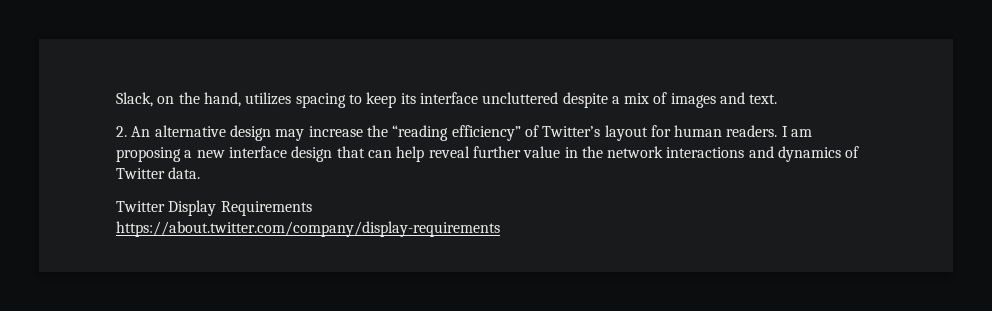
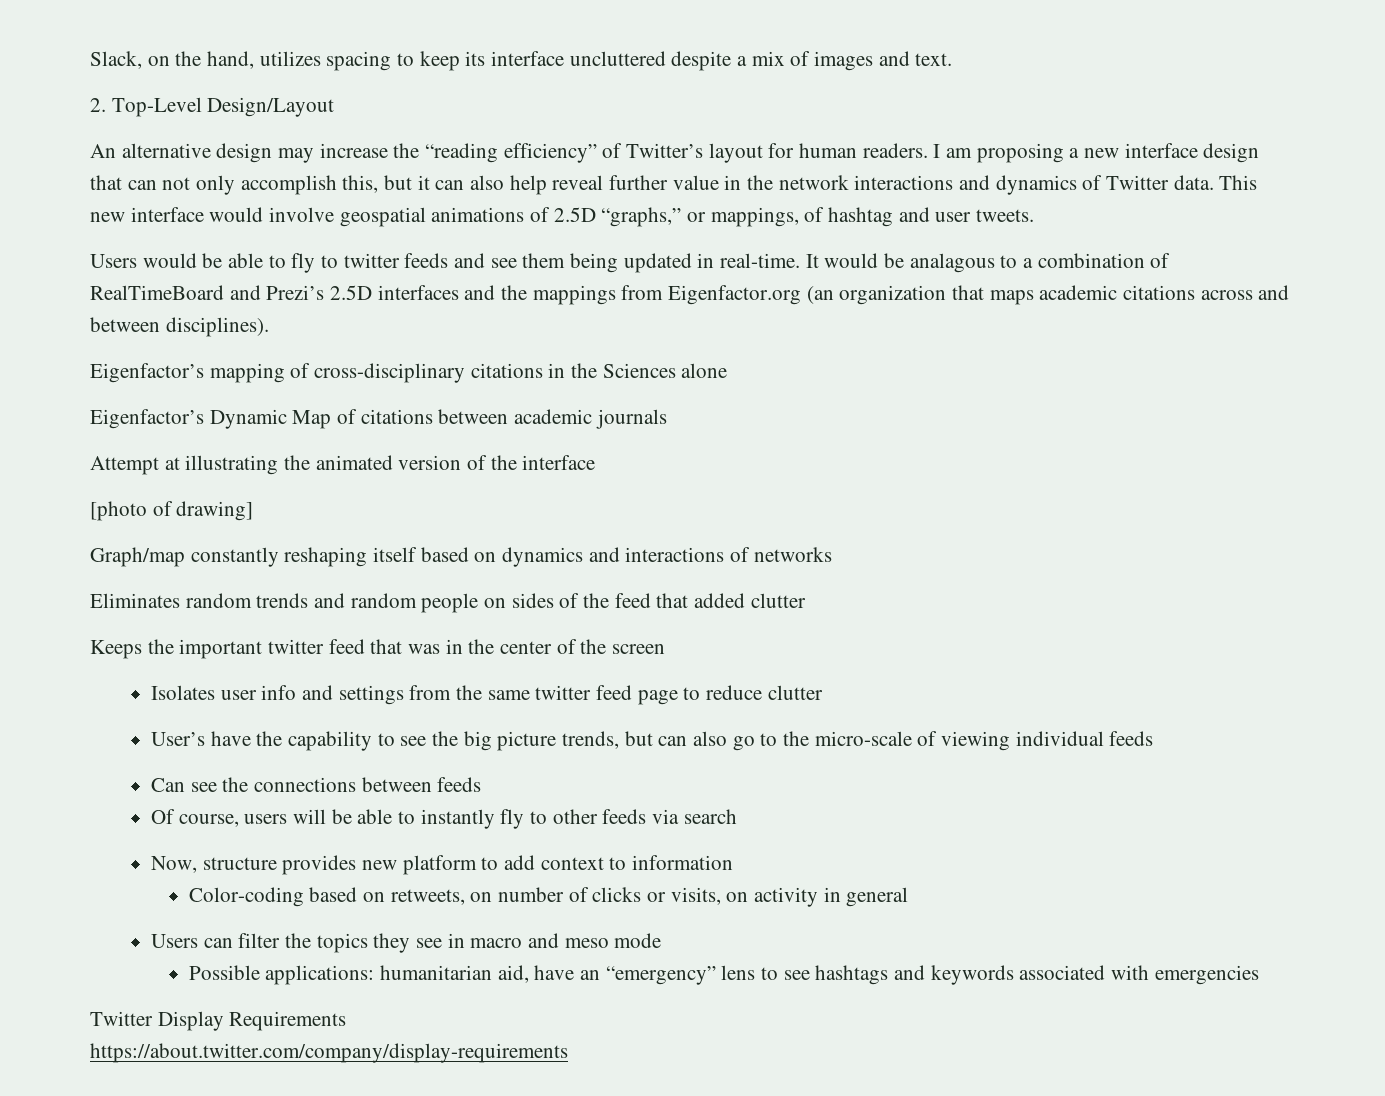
(127, 131) none -> [111,97,335,117] Top-Level Design/Layout //
(392, 154) none -> [162,175,505,195] not only accomplish this, but it can also
(201, 173) none -> [1219,175,1258,190] [90,207,1035,227] [90,253,1171,273] [90,285,1290,305] [90,317,269,337] [90,363,728,383] [90,409,667,429] [90,455,596,475] [90,501,254,521] [90,547,832,567] [90,593,806,613] [90,639,666,659] [150,685,823,705] [150,731,1154,751] [150,777,482,792] [150,809,737,829] [150,855,733,875] [188,887,909,907] [150,933,662,953] [188,965,1259,985] This new interface would involve geospatial animations of 2.5D “graphs,” or mappings, of hashtag and user tweets. // Users would be able to fly to twitter feeds and see them being updated in real-time. It would be analagous to a combination of RealTimeBoard and Prezi’s 2.5D interfaces and the mappings from Eigenfactor.org (an organization that maps academic citations across and between disciplines). // Eigenfactor’s mapping of cross-disciplinary citations in the Sciences alone // Eigenfactor’s Dynamic Map of citations between academic journals // Attempt at illustrating the animated version of the interface // [photo of drawing] // Graph/map constantly reshaping itself based on dynamics and interactions of networks // Eliminates random trends and random people on sides of the feed that added clutter // Keeps the important twitter feed that was in the center of the screen // Isolates user info and settings from the same twitter feed page to reduce clutter // User’s have the capability to see the big picture trends, but can also go to the micro-scale of viewing individual feeds // Can see the connections between feeds // Of course, users will be able to instantly fly to other feeds via search // Now, structure provides new platform to add context to information // Color-coding based on retweets, on number of clicks or visits, on activity in general // Users can filter the topics they see in macro and meso mode // Possible applications: humanitarian aid, have an “emergency” lens to see hashtags and keywords associated with emergencies

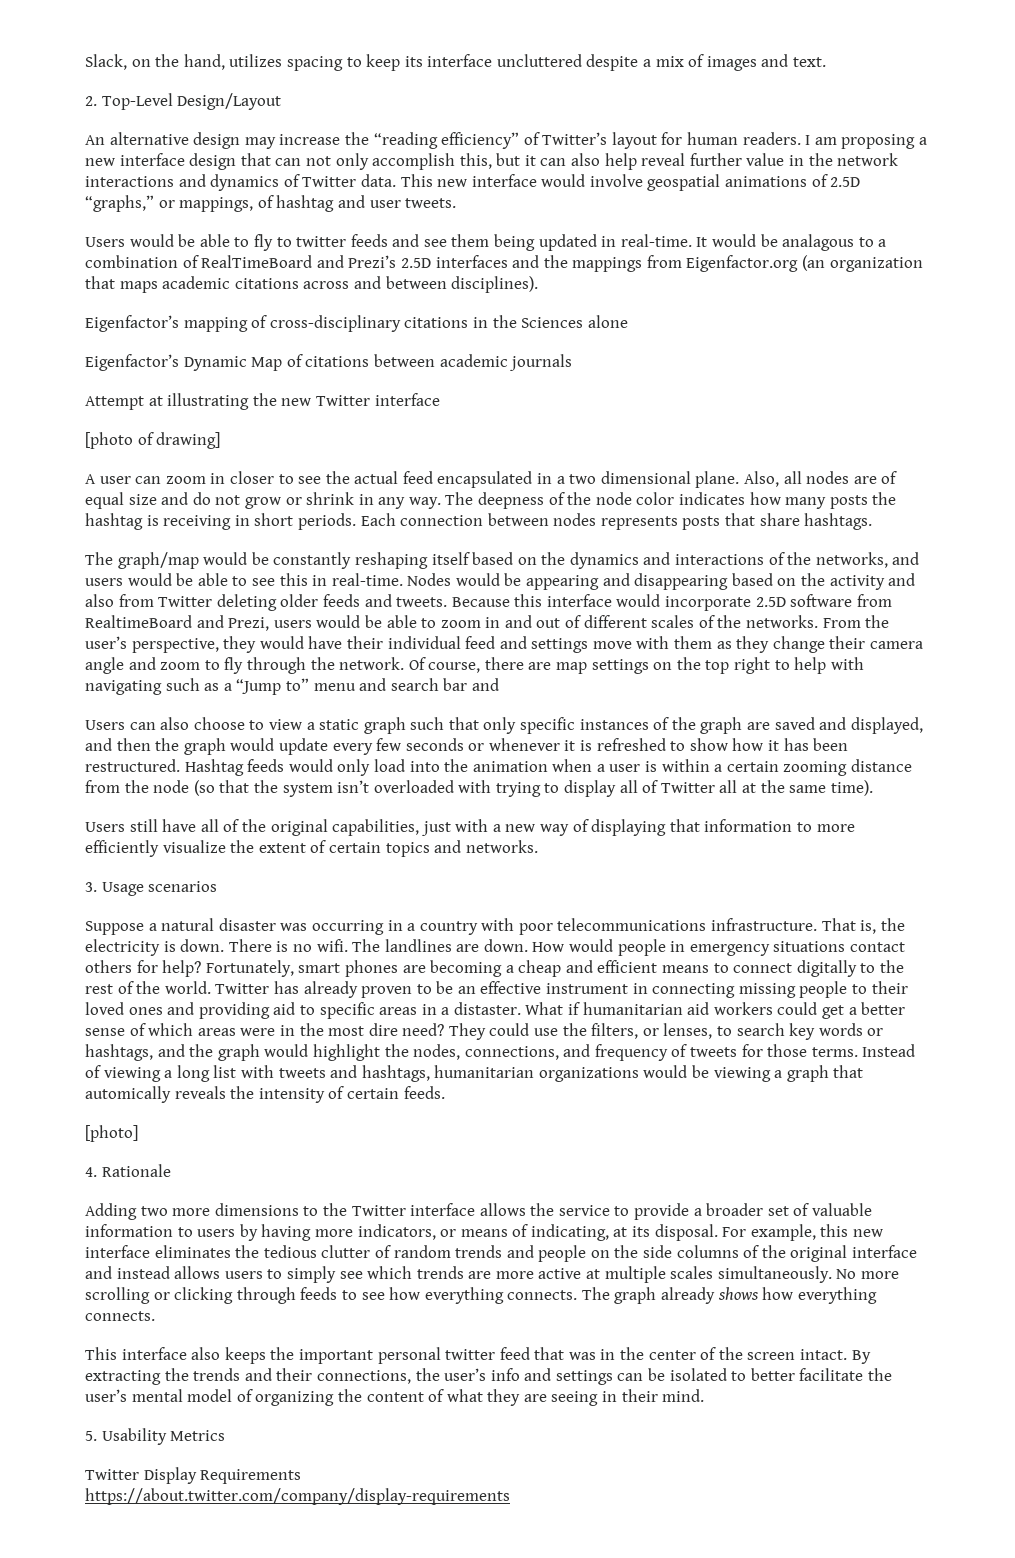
[315,455,517,470] animated version of the -> [281,395,370,406] new Twitter
[90,547,185,567] Graph/map -> [85,471,898,488] [85,492,897,509] [85,513,873,530] [85,552,269,569] A user can zoom in closer to see the actual feed encapsulated in a two dimensional plane. Also, all nodes are of equal size and do not grow or shrink in any way. The deepness of the node color indicates how many posts the hashtag is receiving in short periods. Each connection between nodes represents posts that share hashtags. // The graph/map would be
(497, 557) none -> [541,552,566,565] the
[753,547,832,562] [90,593,180,608] networks // Eliminates -> [787,552,920,568] [85,573,916,590] [85,594,892,611] [85,615,890,631] [85,636,924,653] [85,657,864,674] [85,678,499,695] [85,717,923,734] [85,738,849,755] [85,759,913,776] [85,780,873,797] [85,819,855,836] [85,840,538,857] [85,881,218,896] [85,918,905,935] [85,939,906,956] [85,960,905,977] [85,981,908,998] [85,1002,906,1019] [85,1023,884,1040] [85,1044,916,1061] [85,1065,864,1082] [85,1086,445,1103] [85,1125,138,1142] [85,1164,171,1177] [85,1203,873,1220] [85,1224,884,1241] [85,1245,391,1258] the networks, and users would be able to see this in real-time. Nodes would be appearing and disappearing based on the activity and also from Twitter deleting older feeds and tweets. Because this interface would incorporate 2.5D software from RealtimeBoard and Prezi, users would be able to zoom in and out of different scales of the networks. From the user’s perspective, they would have their individual feed and settings move with them as they change their camera angle and zoom to fly through the network. Of course, there are map settings on the top right to help with navigating such as a “Jump to” menu and search bar and // Users can also choose to view a static graph such that only specific instances of the graph are saved and displayed, and then the graph would update every few seconds or whenever it is refreshed to show how it has been restructured. Hashtag feeds would only load into the animation when a user is within a certain zooming distance from the node (so that the system isn’t overloaded with trying to display all of Twitter all at the same time). // Users still have all of the original capabilities, just with a new way of displaying that information to more efficiently visualize the extent of certain topics and networks. // 3. Usage scenarios // Suppose a natural disaster was occurring in a country with poor telecommunications infrastructure. That is, the electricity is down. There is no wifi. The landlines are down. How would people in emergency situations contact others for help? Fortunately, smart phones are becoming a cheap and efficient means to connect digitally to the rest of the world. Twitter has already proven to be an effective instrument in connecting missing people to their loved ones and providing aid to specific areas in a distaster. What if humanitarian aid workers could get a better sense of which areas were in the most dire need? They could use the filters, or lenses, to search key words or hashtags, and the graph would highlight the nodes, connections, and frequency of tweets for those terms. Instead of viewing a long list with tweets and hashtags, humanitarian organizations would be viewing a graph that automically reveals the intensity of certain feeds. // [photo] // 4. Rationale // Adding two more dimensions to the Twitter interface allows the service to provide a broader set of valuable information to users by having more indicators, or means of indicating, at its disposal. For example, this new interface eliminates the tedious clutter of
[350,593,417,608] random -> (534, 1251) none
[511,593,806,608] [90,640,142,659] sides of the feed that added clutter // Keeps -> [614,1245,918,1262] [85,1266,900,1283] [85,1287,877,1304] [85,1311,155,1321] [85,1347,266,1364] the side columns of the original interface and instead allows users to simply see which trends are more active at multiple scales simultaneously. No more scrolling or clicking through feeds to see how everything connects. The graph already shows how everything connects. // This interface also keeps
(263, 649) none -> [377,1347,441,1364] personal
[150,685,823,705] [150,731,1154,751] [150,777,482,792] [150,809,737,829] [150,855,733,875] [188,887,909,907] [150,933,662,953] [188,965,1259,985] // Isolates user info and settings from the same twitter feed page to reduce clutter // User’s have the capability to see the big picture trends, but can also go to the micro-scale of viewing individual feeds // Can see the connections between feeds // Of course, users will be able to instantly fly to other feeds via search // Now, structure provides new platform to add context to information // Color-coding based on retweets, on number of clicks or visits, on activity in general // Users can filter the topics they see in macro and meso mode // Possible applications: humanitarian aid, have an “emergency” lens to see hashtags and keywords associated with emergencies -> [800,1349,871,1364] [85,1368,893,1385] [85,1389,705,1406] [85,1428,226,1445] intact. By extracting the trends and their connections, the user’s info and settings can be isolated to better facilitate the user’s mental model of organizing the content of what they are seeing in their mind. // 5. Usability Metrics

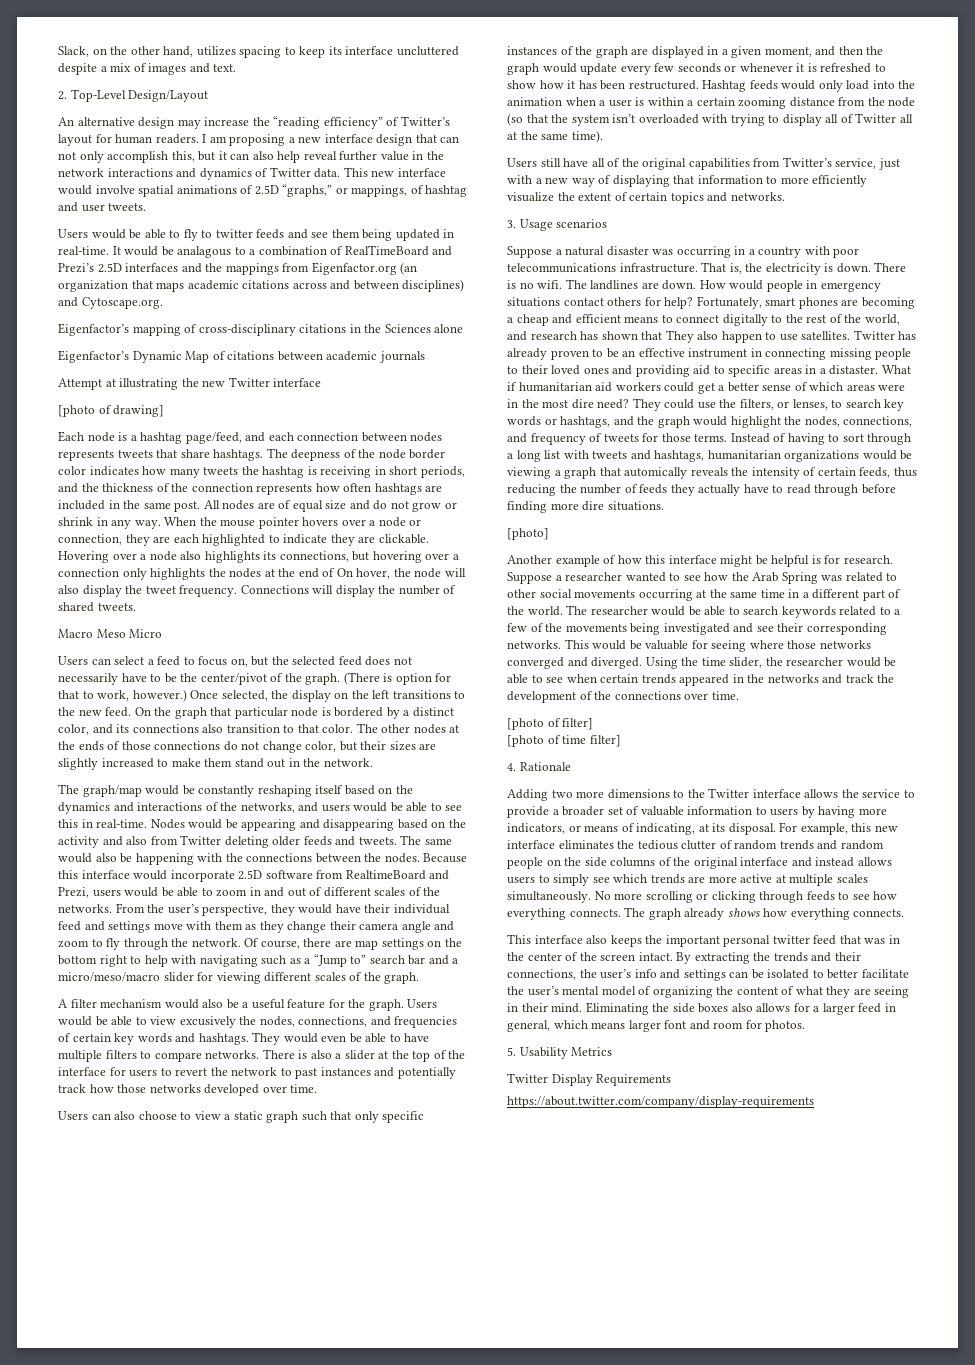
(180, 60) none -> [130,46,160,55] other
[647,174,721,191] geospatial -> [138,185,175,197] spatial
[451,276,539,293] disciplines). -> [402,279,465,292] [58,297,163,309] disciplines) and Cytoscape.org.
[85,471,802,488] A user can zoom in closer to see the actual feed encapsulated in a two dimensional plane. Also, all -> [58,431,443,444] [58,448,446,461] [58,466,465,478] [58,483,443,495] [58,500,220,512] Each node is a hashtag page/feed, and each connection between nodes represents tweets that share hashtags. The deepness of the node border color indicates how many tweets the hashtag is receiving in short periods, and the thickness of the connection represents how often hashtags are included in the same post. All
[445,492,897,509] [85,513,873,530] The deepness of the node color indicates how many posts the hashtag is receiving in short periods. Each connection between nodes represents posts that share hashtags. -> [164,517,422,529] [58,534,429,546] [58,551,459,563] [58,568,466,580] [58,585,457,597] [58,602,136,612] [58,629,163,638] [58,656,412,667] [58,672,452,685] [58,689,466,702] [58,707,454,719] [58,723,460,735] [58,741,437,753] [58,758,373,770] When the mouse pointer hovers over a node or connection, they are each highlighted to indicate they are clickable. Hovering over a node also highlights its connections, but hovering over a connection only highlights the nodes at the end of On hover, the node will also display the tweet frequency. Connections will display the number of shared tweets. // Macro Meso Micro // Users can select a feed to focus on, but the selected feed does not necessarily have to be the center/pivot of the graph. (There is option for that to work, however.) Once selected, the display on the left transitions to the new feed. On the graph that particular node is bordered by a distinct color, and its connections also transition to that color. The other nodes at the ends of those connections do not change color, but their sizes are slightly increased to make them stand out in the network.
(448, 602) none -> [400,835,452,845] [58,853,420,865] The same would also be happening with the connections between the nodes.
[705,660,730,674] top -> [58,955,97,965] bottom
[313,678,387,691] menu and -> (367, 959) none
(499, 684) none -> [452,958,459,964] [58,972,420,984] [58,999,438,1011] [58,1016,458,1028] [58,1032,430,1045] [58,1049,466,1062] [58,1067,456,1079] [58,1084,318,1096] a micro/meso/macro slider for viewing different scales of the graph. // A filter mechanism would also be a useful feature for the graph. Users would be able to view excusively the nodes, connections, and frequencies of certain key words and hashtags. They would even be able to have multiple filters to compare networks. There is also a slider at the top of the interface for users to revert the network to past instances and potentially track how those networks developed over time.
[774,717,923,734] saved and displayed, -> [651,46,812,58] displayed in a given moment,
[332,819,420,836] capabilities, -> [688,157,877,170] capabilities from Twitter’s service,
[164,981,211,994] world. -> [864,314,900,325] [507,330,851,343] world, and research has shown that They also happen to use satellites.
[103,1067,161,1082] viewing -> [787,433,912,445] having to sort through
[403,1086,445,1099] [85,1125,138,1142] feeds. // [photo] -> [859,467,917,478] [507,484,896,496] [507,501,664,513] [507,528,549,540] [507,555,893,567] [507,572,898,584] [507,589,902,601] [507,605,901,618] [507,623,887,635] [507,639,871,652] [507,657,897,669] [507,674,895,686] [507,691,739,703] [507,718,594,730] [507,735,621,747] feeds, thus reducing the number of feeds they actually have to read through before finding more dire situations. // [photo] // Another example of how this interface might be helpful is for research. Suppose a researcher wanted to see how the Arab Spring was related to other social movements occurring at the same time in a different part of the world. The researcher would be able to search keywords related to a few of the movements being investigated and see their corresponding networks. This would be valuable for seeing where those networks converged and diverged. Using the time slider, the researcher would be able to see when certain trends appeared in the networks and track the development of the connections over time. // [photo of filter] // [photo of time filter]
(534, 1251) none -> [840,840,884,850] random
(705, 1395) none -> [585,1002,896,1015] [507,1020,806,1032] Eliminating the side boxes also allows for a larger feed in general, which means larger font and room for photos.

